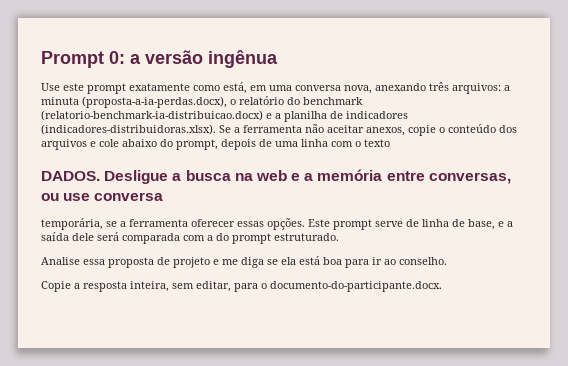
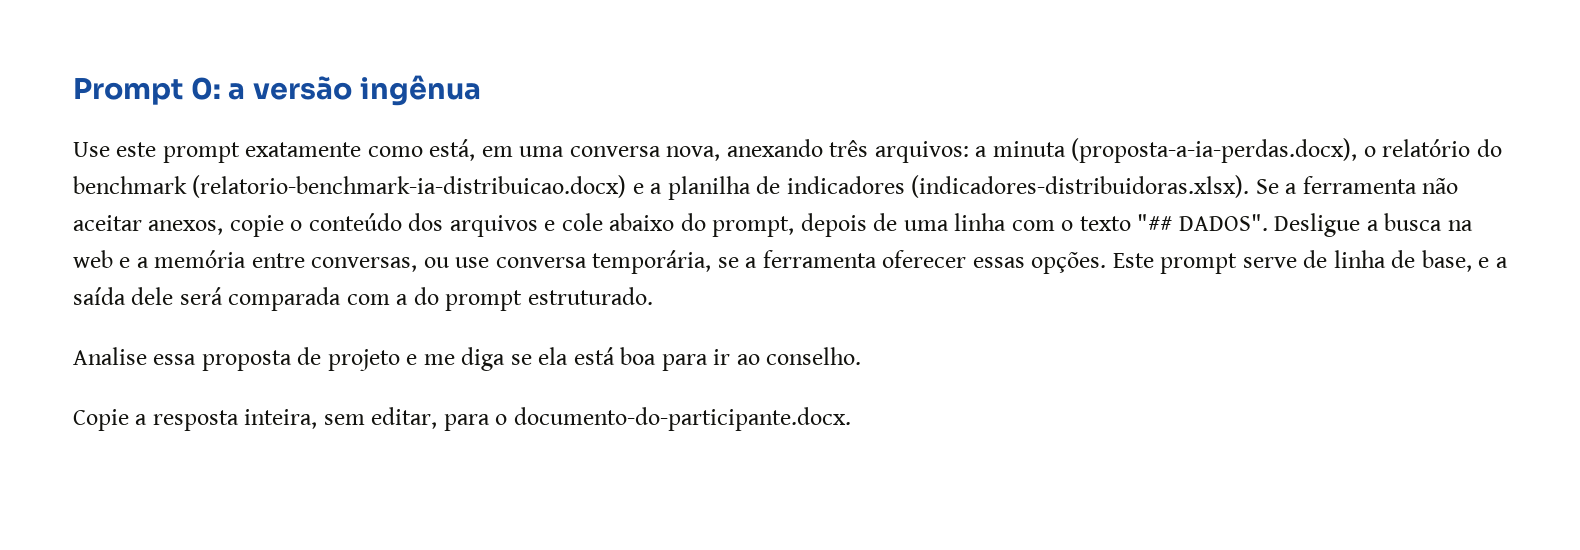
[41,171,100,181] // DADOS. -> [1137,214,1268,231] "## DADOS".
(164, 196) // -> (587, 262) none

